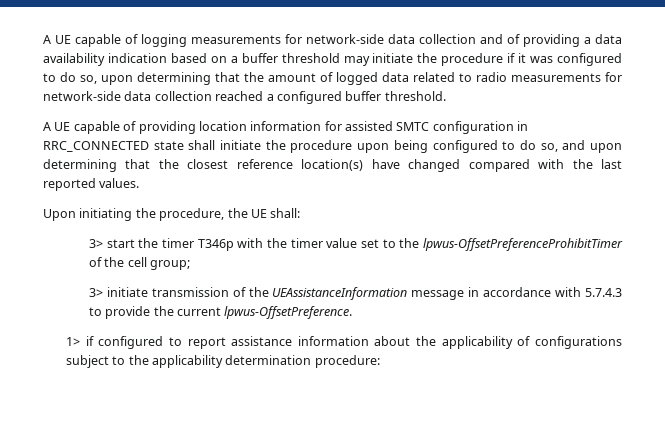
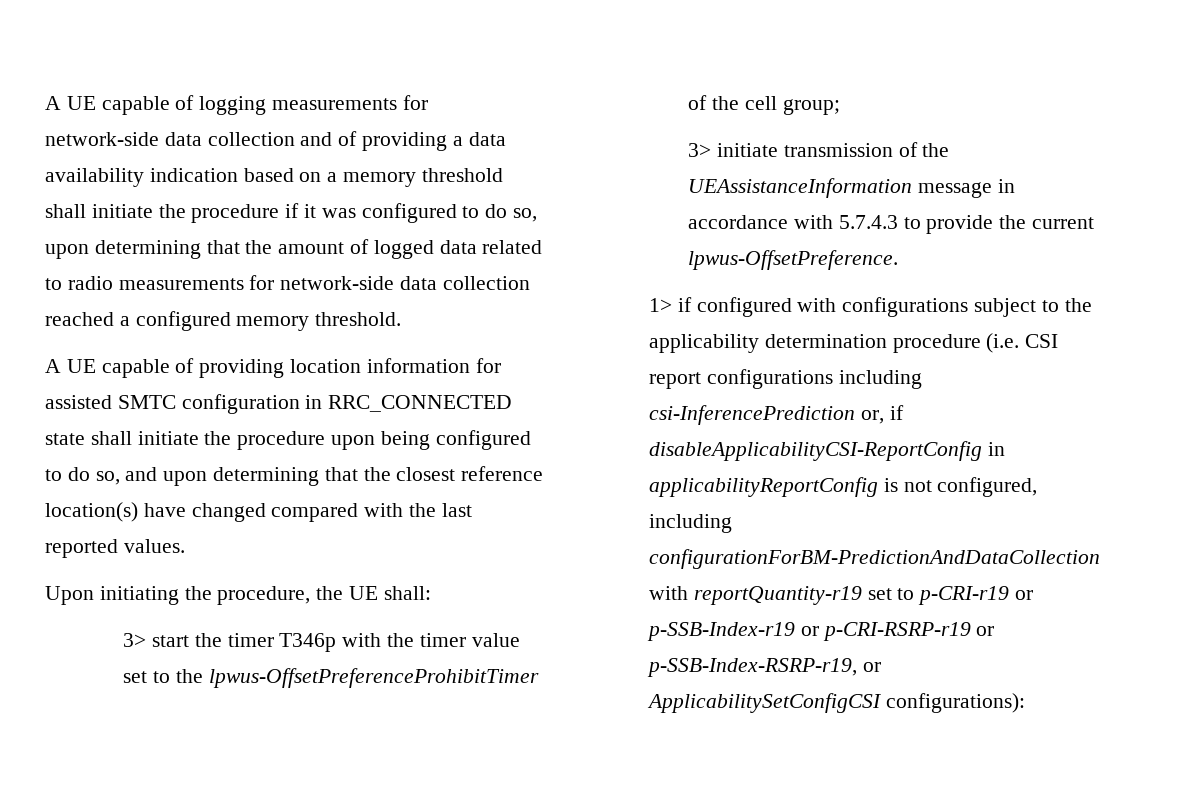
[241,53,370,66] buffer threshold may -> [343,168,503,187] [45,204,86,218] memory threshold shall
[345,91,382,101] buffer -> [236,316,310,331] memory
[168,336,531,349] to report assistance information about the applicability of -> [797,298,837,312] with
[314,355,380,368] procedure: -> [892,333,1059,353] [649,369,922,389] [649,405,904,425] [649,441,1005,461] [649,477,1038,497] [649,514,733,533] [649,549,1101,569] [649,586,1034,605] [647,622,995,641] [647,658,881,677] [647,693,1025,713] procedure (i.e. CSI report configurations including csi-InferencePrediction or, if disableApplicabilityCSI-ReportConfig in applicabilityReportConfig is not configured, including configurationForBM-PredictionAndDataCollection with reportQuantity-r19 set to p-CRI-r19 or p-SSB-Index-r19 or p-CRI-RSRP-r19 or p-SSB-Index-RSRP-r19, or ApplicabilitySetConfigCSI configurations):

